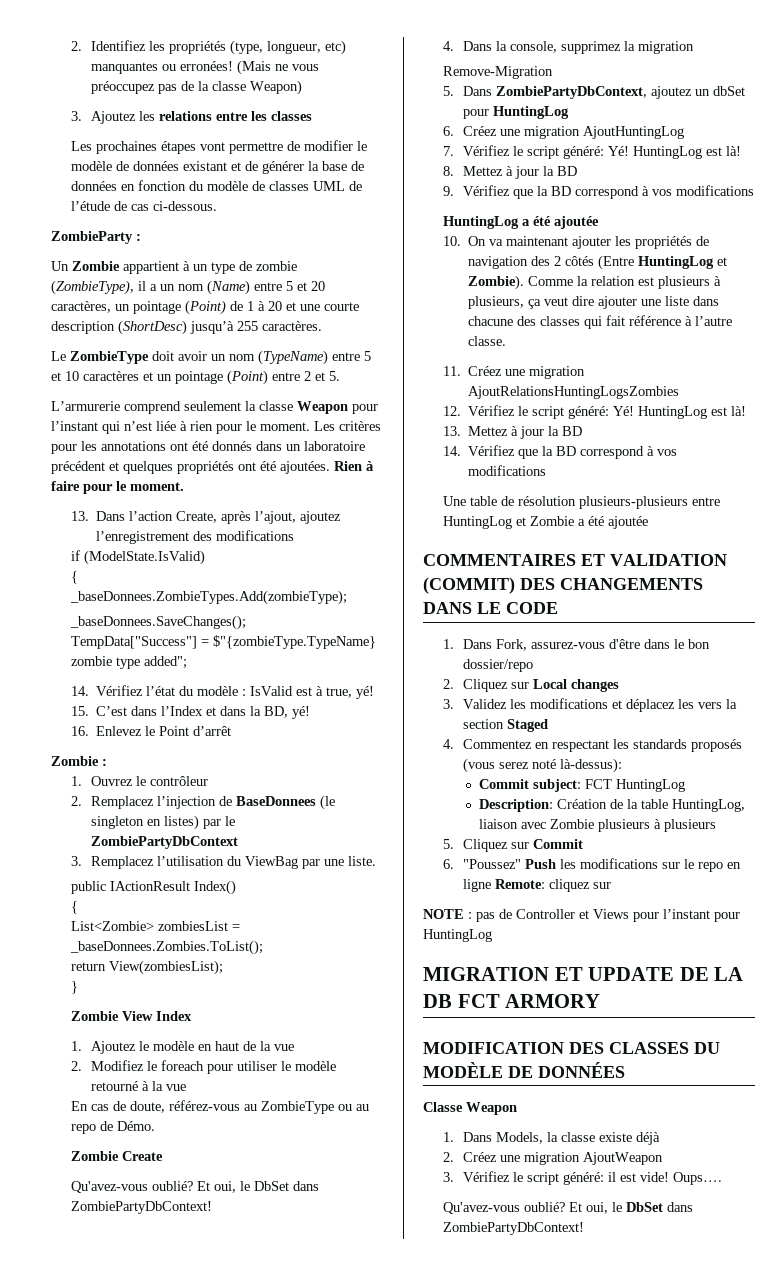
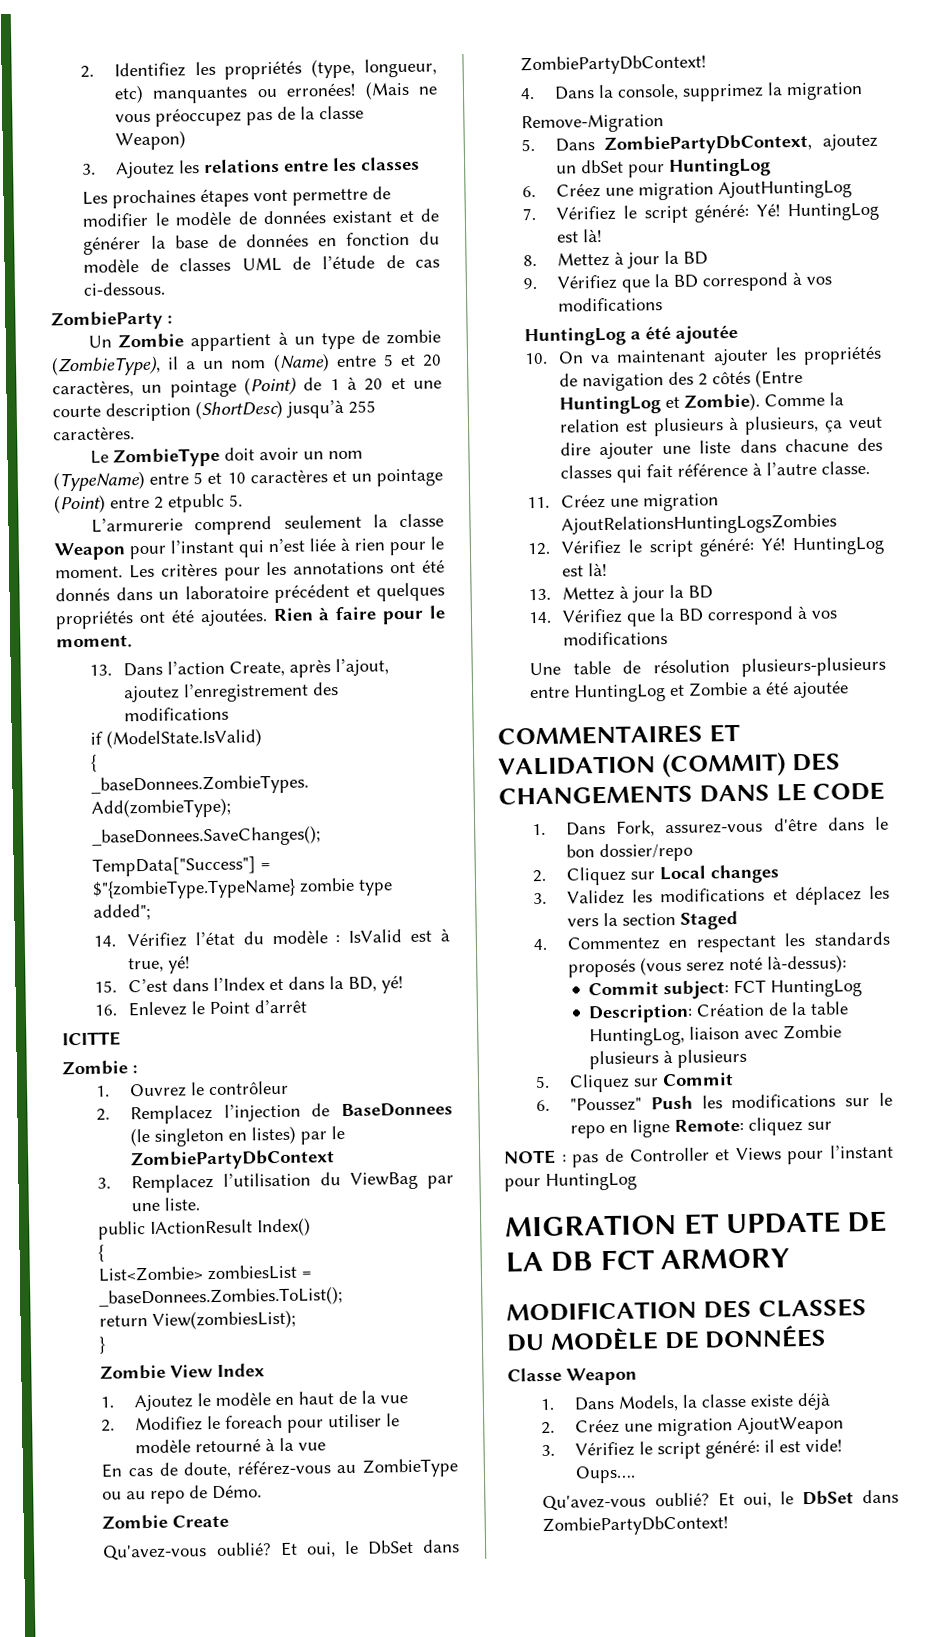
[315,372,325,381] et -> [168,493,225,513] etpublc
(232, 731) none -> [62,1031,121,1047] // ICITTE

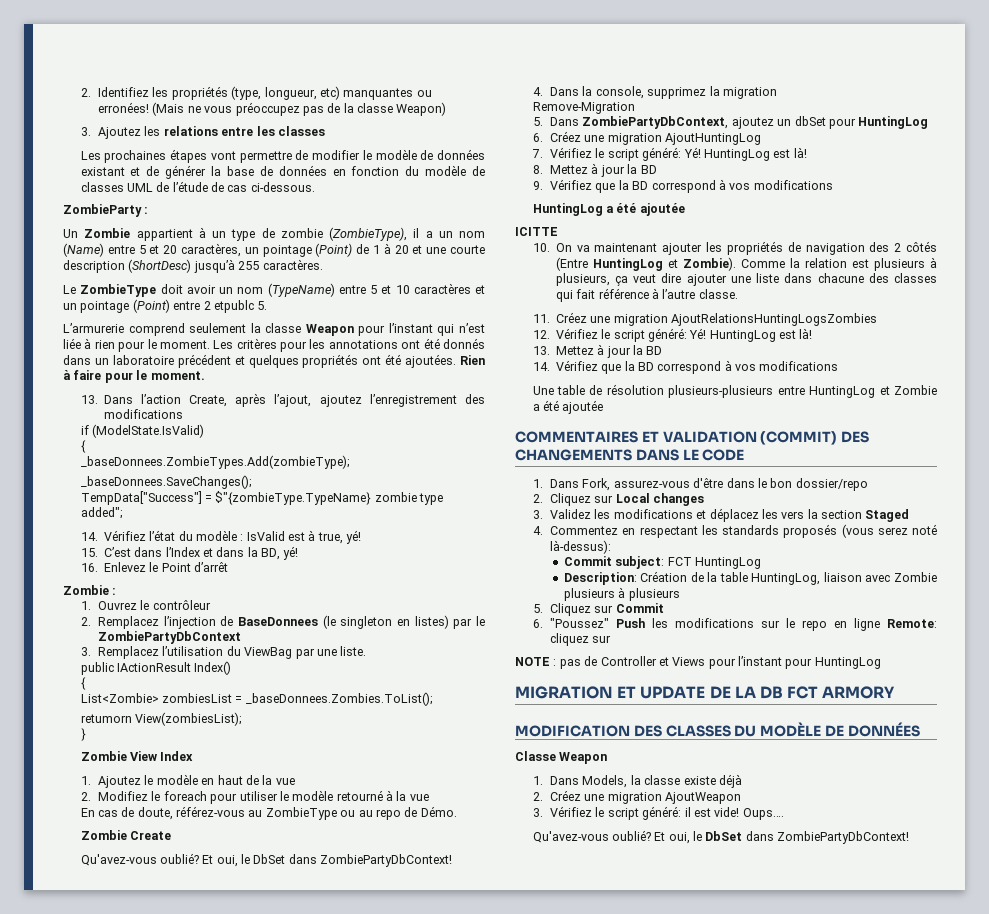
[62,1031,121,1047] // ICITTE -> (228, 567) none
[99,1314,149,1327] return -> [80,714,132,723] retumorn
(739, 334) none -> [515,227,558,236] // ICITTE

